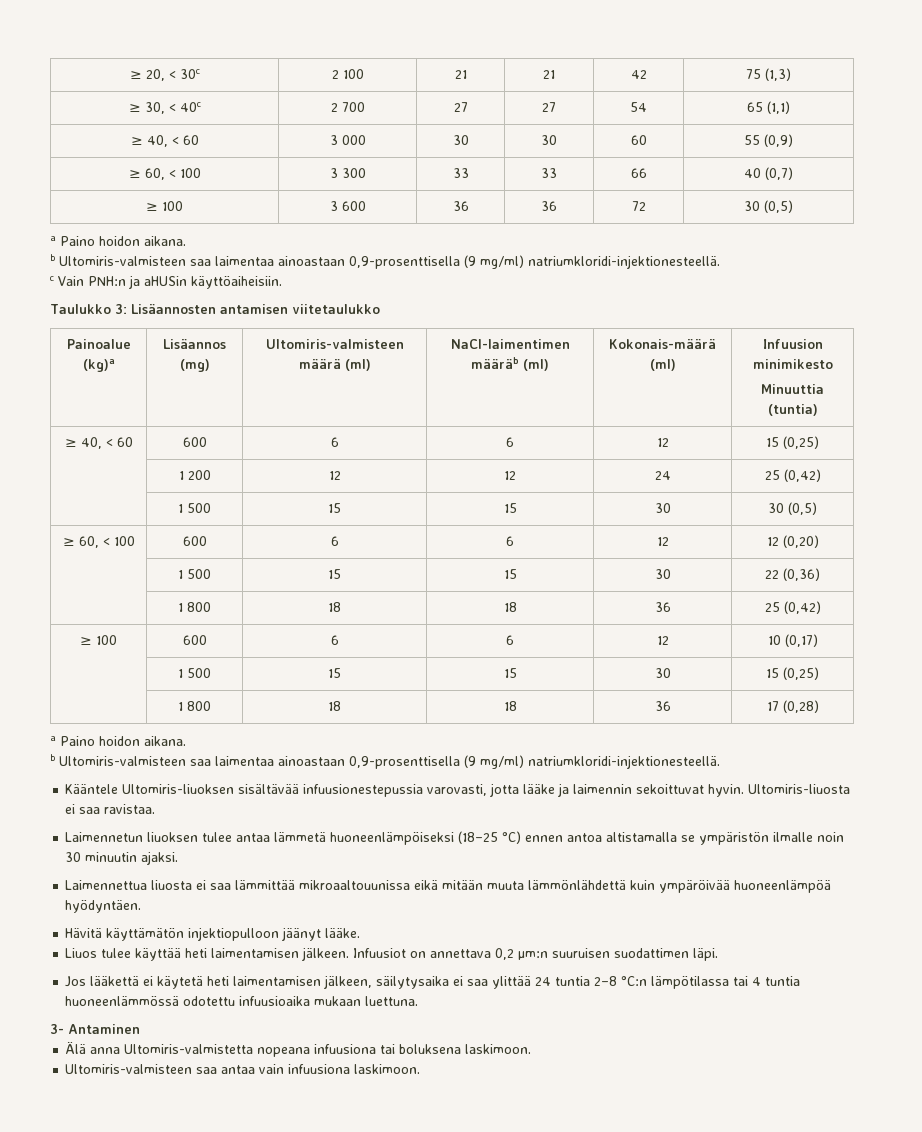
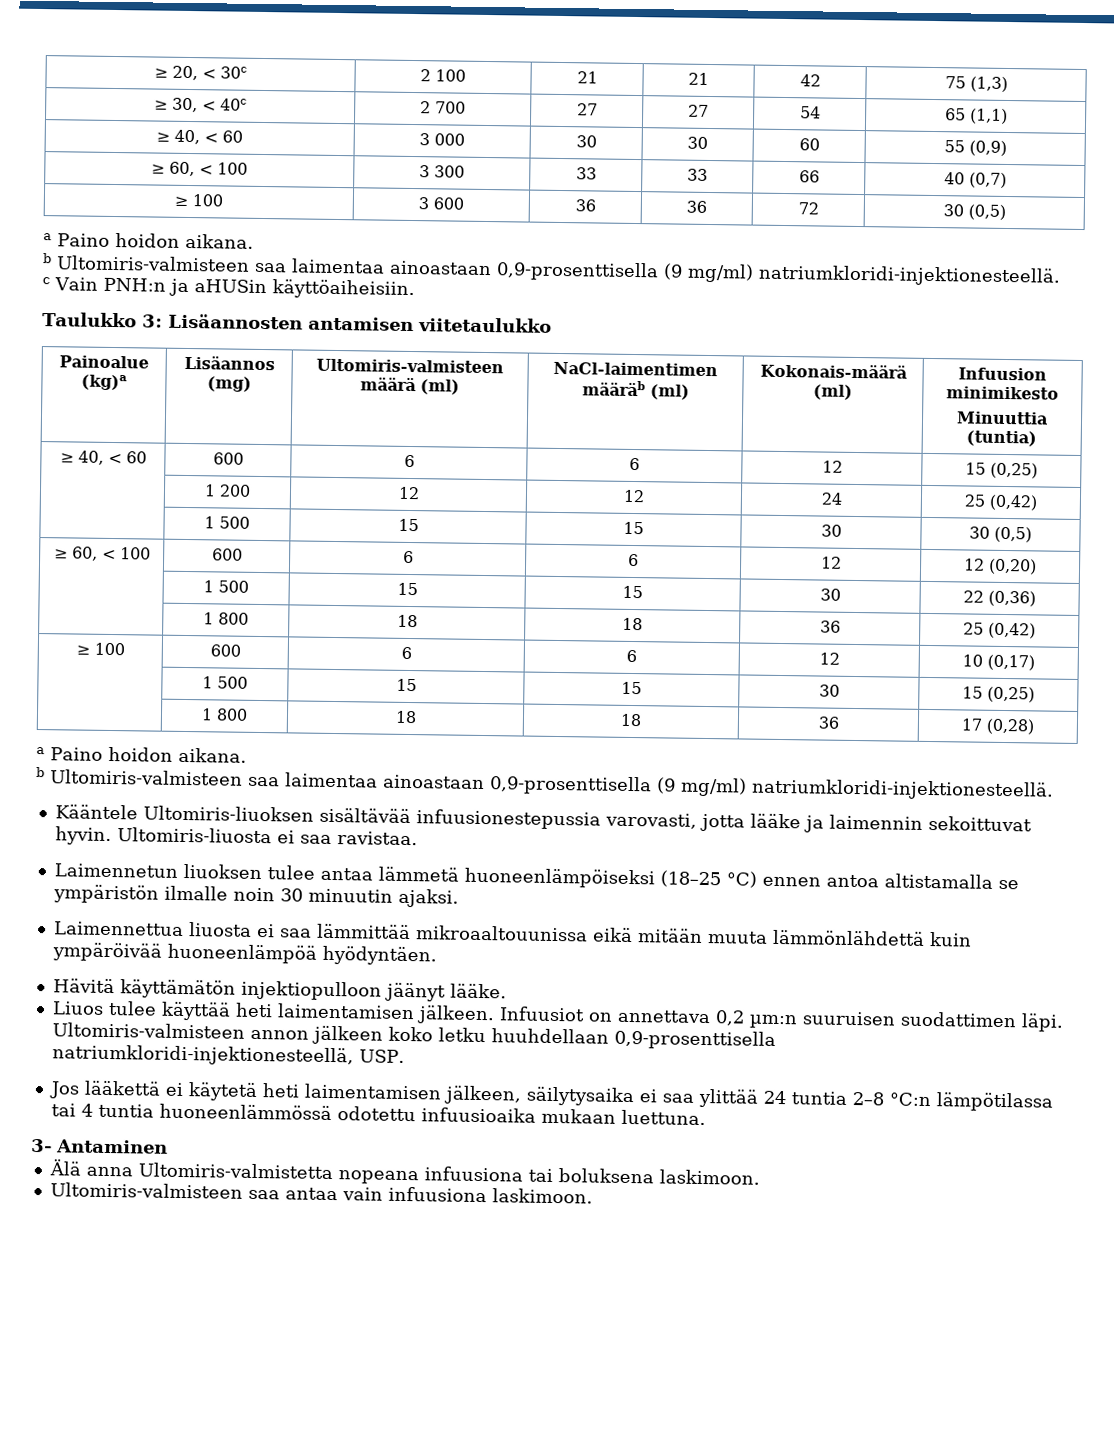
(719, 954) none -> [51,1022,776,1050] [51,1044,405,1067] Ultomiris-valmisteen annon jälkeen koko letku huuhdellaan 0,9-prosenttisella natriumkloridi-injektionesteellä, USP.

